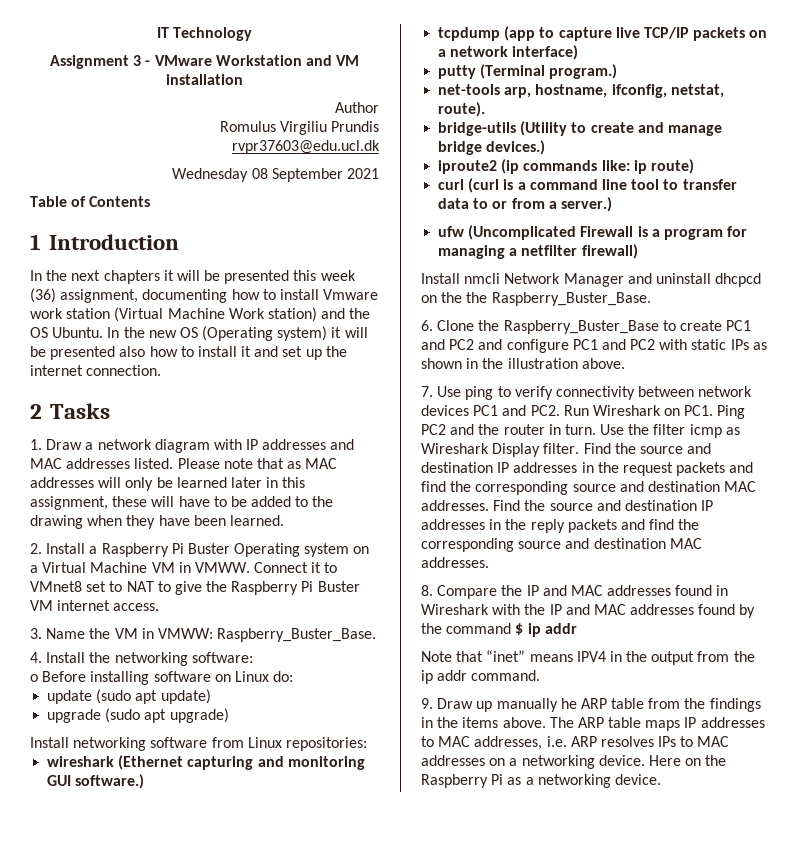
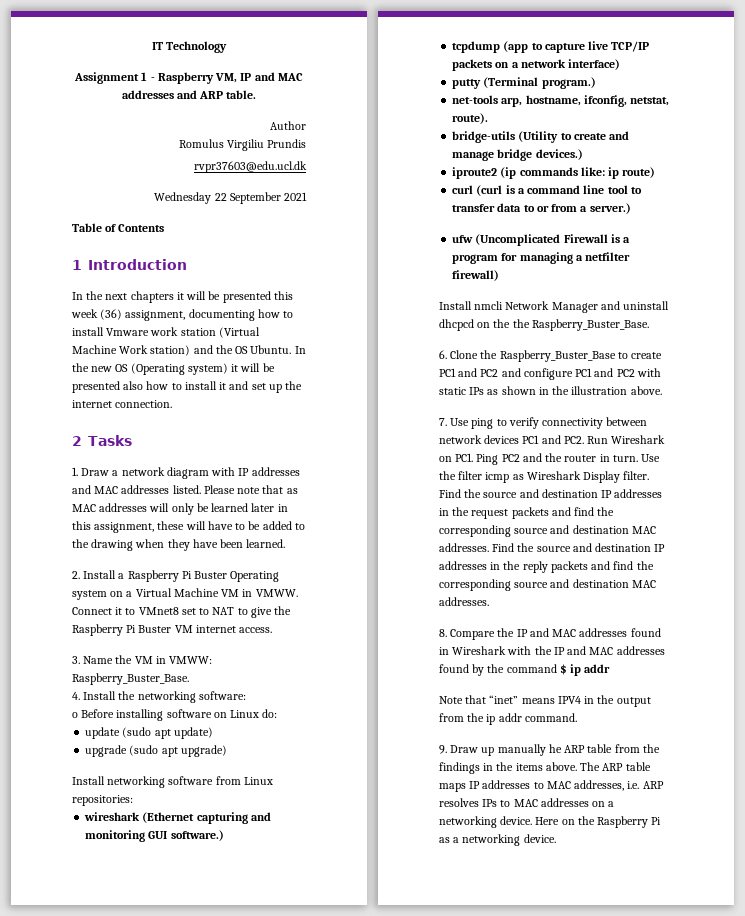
[133,55,360,66] [166,74,243,85] 3 - VMware Workstation and VM installation -> [141,72,303,84] [121,90,257,99] 1 - Raspberry VM, IP and MAC addresses and ARP table.
[251,168,268,179] 08 -> [214,193,227,201] 22

